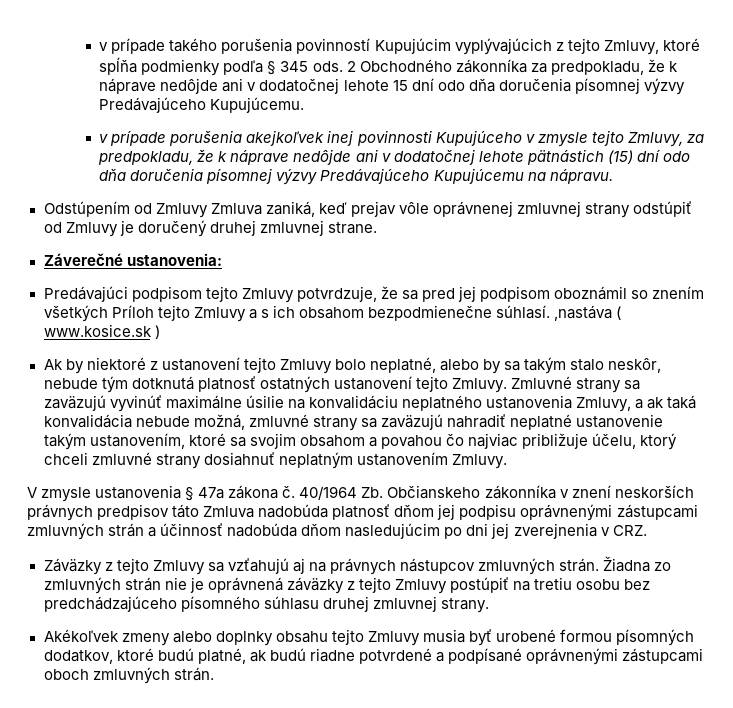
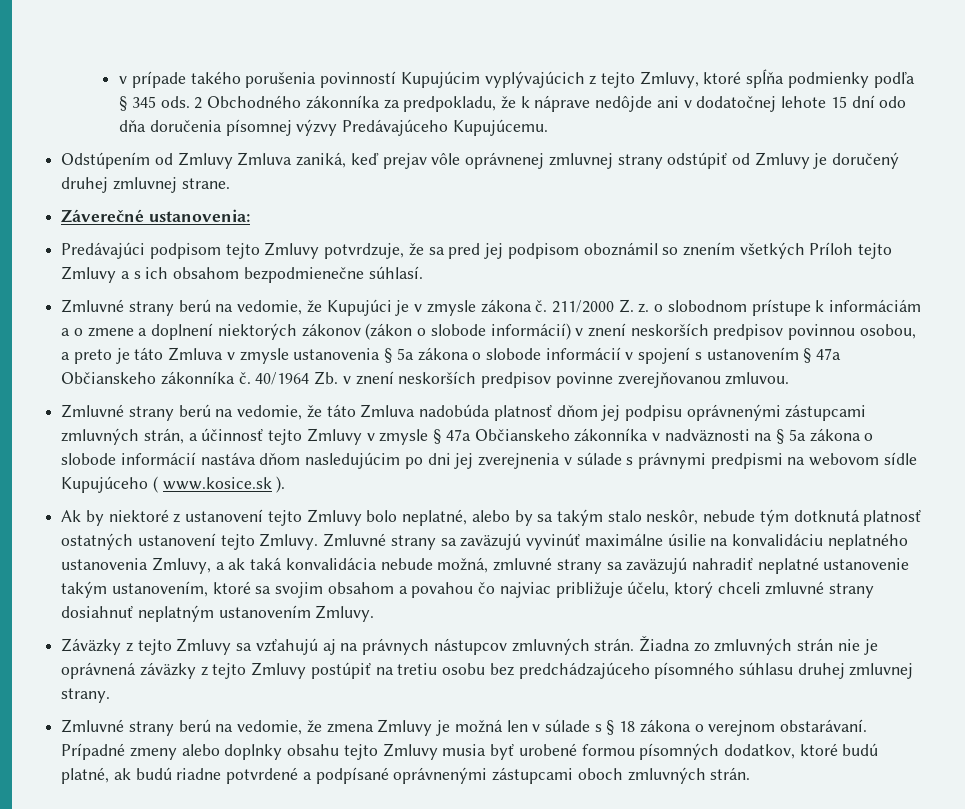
[99,130,704,147] [98,149,690,165] [99,168,613,185] // v prípade porušenia akejkoľvek inej povinnosti Kupujúceho v zmysle tejto Zmluvy, za predpokladu, že k náprave nedôjde ani v dodatočnej lehote pätnástich (15) dní odo dňa doručenia písomnej výzvy Predávajúceho Kupujúcemu na nápravu. -> (548, 127) none
[554,305,612,321] ,nastáva -> [61,299,922,316] [61,323,916,340] [61,347,842,364] [61,371,790,388] [61,404,867,421] [61,428,874,445] [61,452,917,469] [61,476,149,493] // Zmluvné strany berú na vedomie, že Kupujúci je v zmysle zákona č. 211/2000 Z. z. o slobodnom prístupe k informáciám a o zmene a doplnení niektorých zákonov (zákon o slobode informácií) v znení neskorších predpisov povinnou osobou, a preto je táto Zmluva v zmysle ustanovenia § 5a zákona o slobode informácií v spojení s ustanovením § 47a Občianskeho zákonníka č. 40/1964 Zb. v znení neskorších predpisov povinne zverejňovanou zmluvou. // Zmluvné strany berú na vedomie, že táto Zmluva nadobúda platnosť dňom jej podpisu oprávnenými zástupcami zmluvných strán, a účinnosť tejto Zmluvy v zmysle § 47a Občianskeho zákonníka v nadväznosti na § 5a zákona o slobode informácií nastáva dňom nasledujúcim po dni jej zverejnenia v súlade s právnymi predpismi na webovom sídle Kupujúceho
[154,325,160,339] ) -> [276,476,286,493] ).
[27,485,694,502] [27,504,698,521] [27,523,647,540] // V zmysle ustanovenia § 47a zákona č. 40/1964 Zb. Občianskeho zákonníka v znení neskorších právnych predpisov táto Zmluva nadobúda platnosť dňom jej podpisu oprávnenými zástupcami zmluvných strán a účinnosť nadobúda dňom nasledujúcim po dni jej zverejnenia v CRZ. -> (375, 613) none
[43,629,119,642] Akékoľvek -> [61,719,868,736] [61,743,126,760] Zmluvné strany berú na vedomie, že zmena Zmluvy je možná len v súlade s § 18 zákona o verejnom obstarávaní. Prípadné

